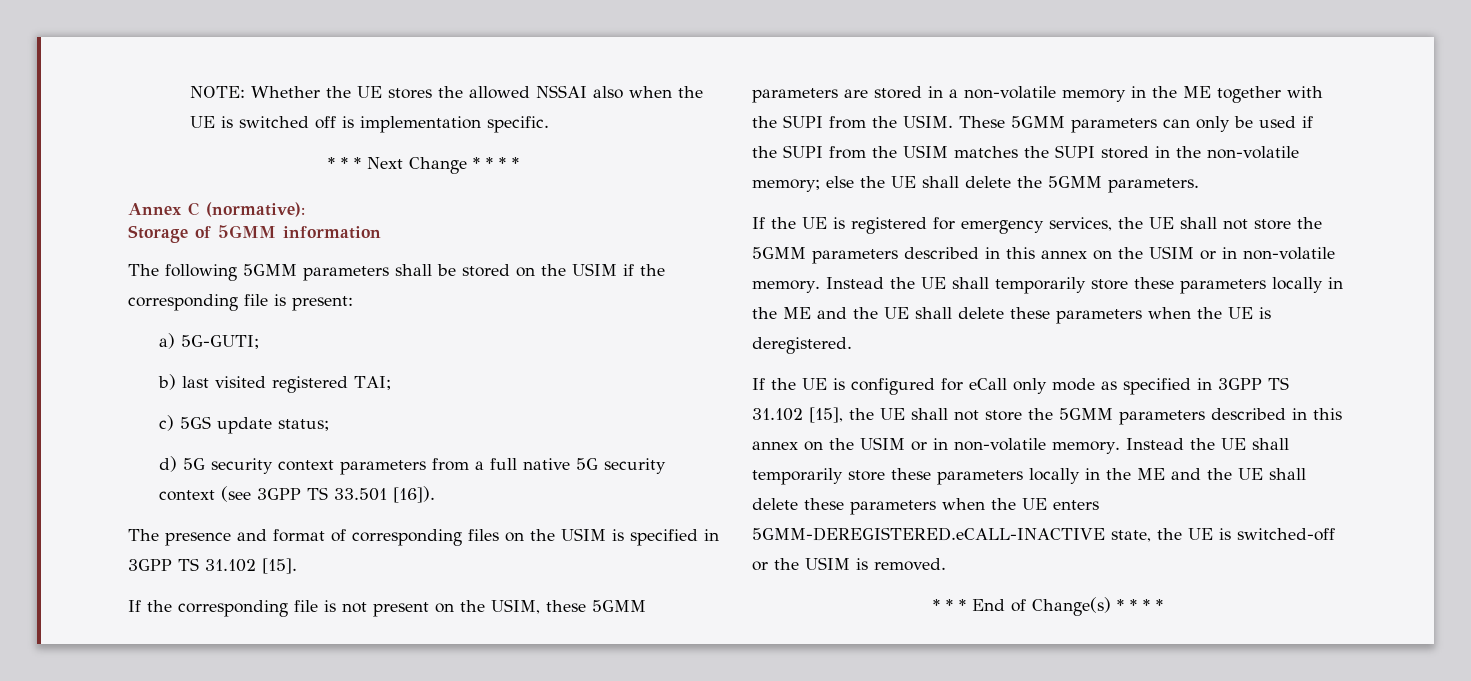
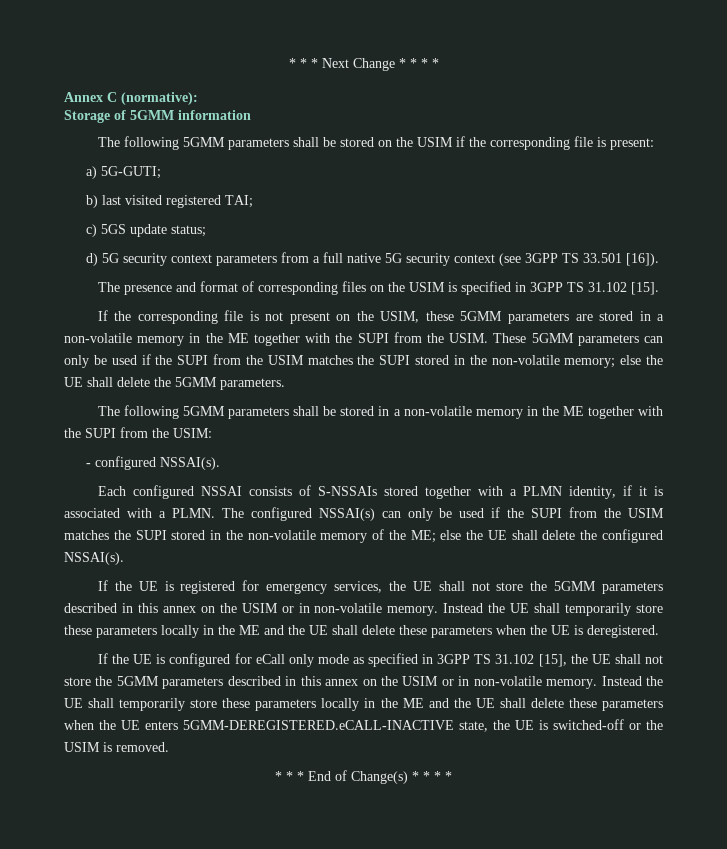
[190,85,704,99] [190,116,550,133] NOTE: Whether the UE stores the allowed NSSAI also when the UE is switched off is implementation specific. // -> (288, 63) none
(1199, 185) none -> [97,405,663,419] [64,427,212,438] [86,456,221,470] [97,485,664,499] [64,507,664,521] [64,529,663,543] [64,552,124,565] // The following 5GMM parameters shall be stored in a non-volatile memory in the ME together with the SUPI from the USIM: // - configured NSSAI(s). // Each configured NSSAI consists of S-NSSAIs stored together with a PLMN identity, if it is associated with a PLMN. The configured NSSAI(s) can only be used if the SUPI from the USIM matches the SUPI stored in the non-volatile memory of the ME; else the UE shall delete the configured NSSAI(s).

